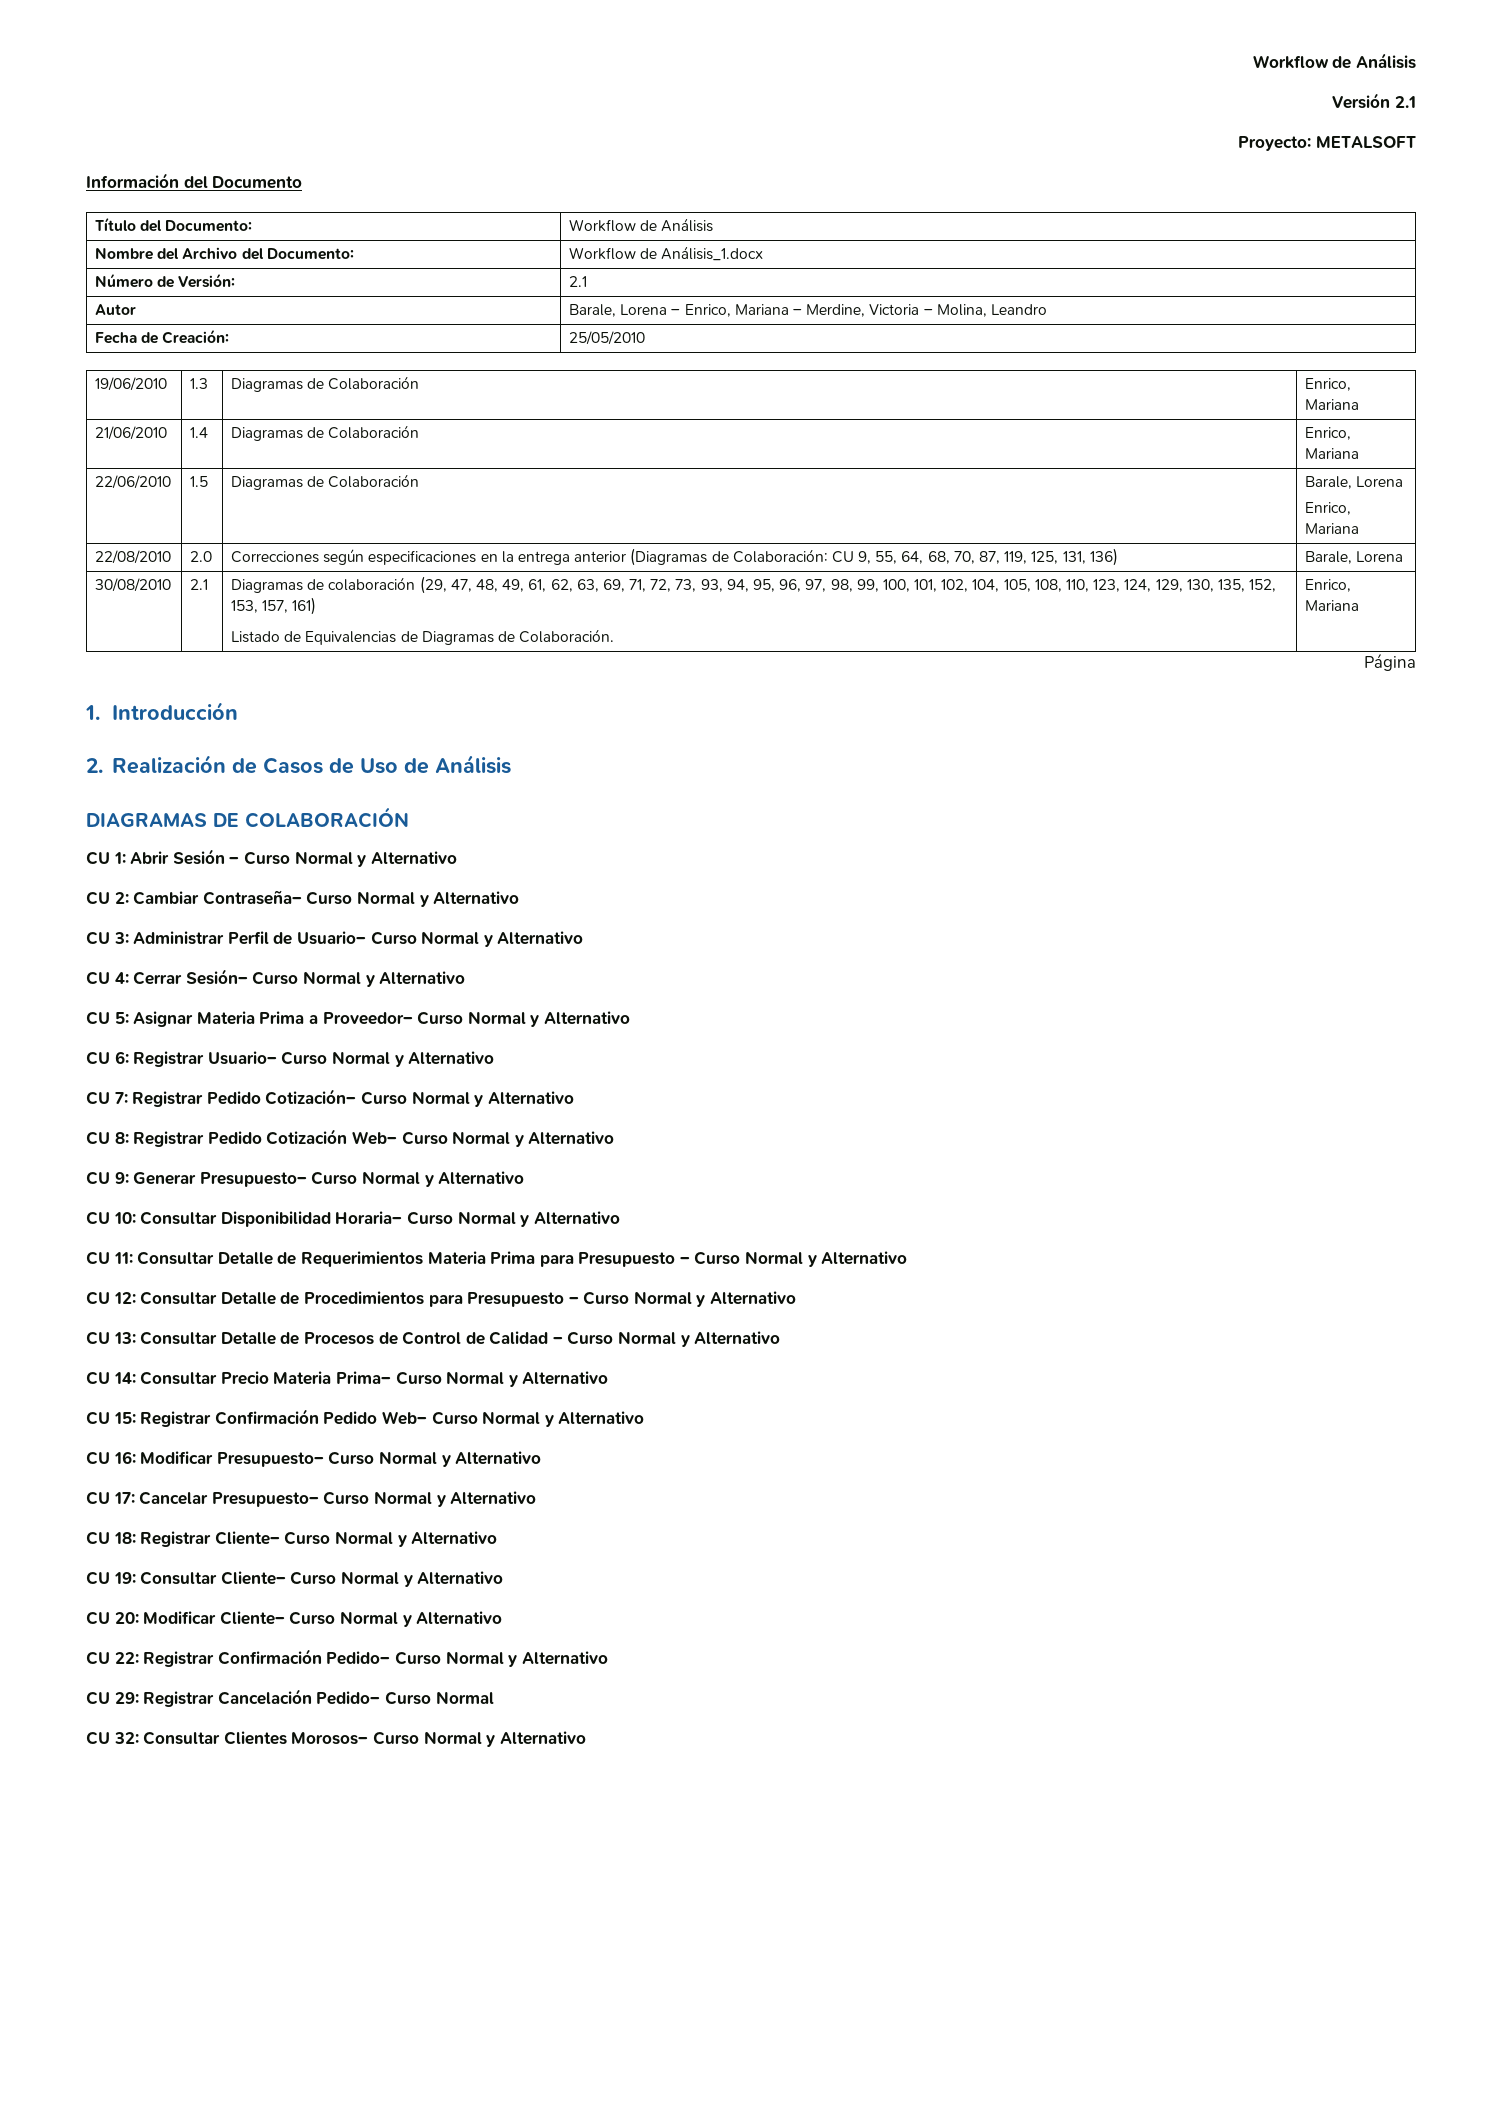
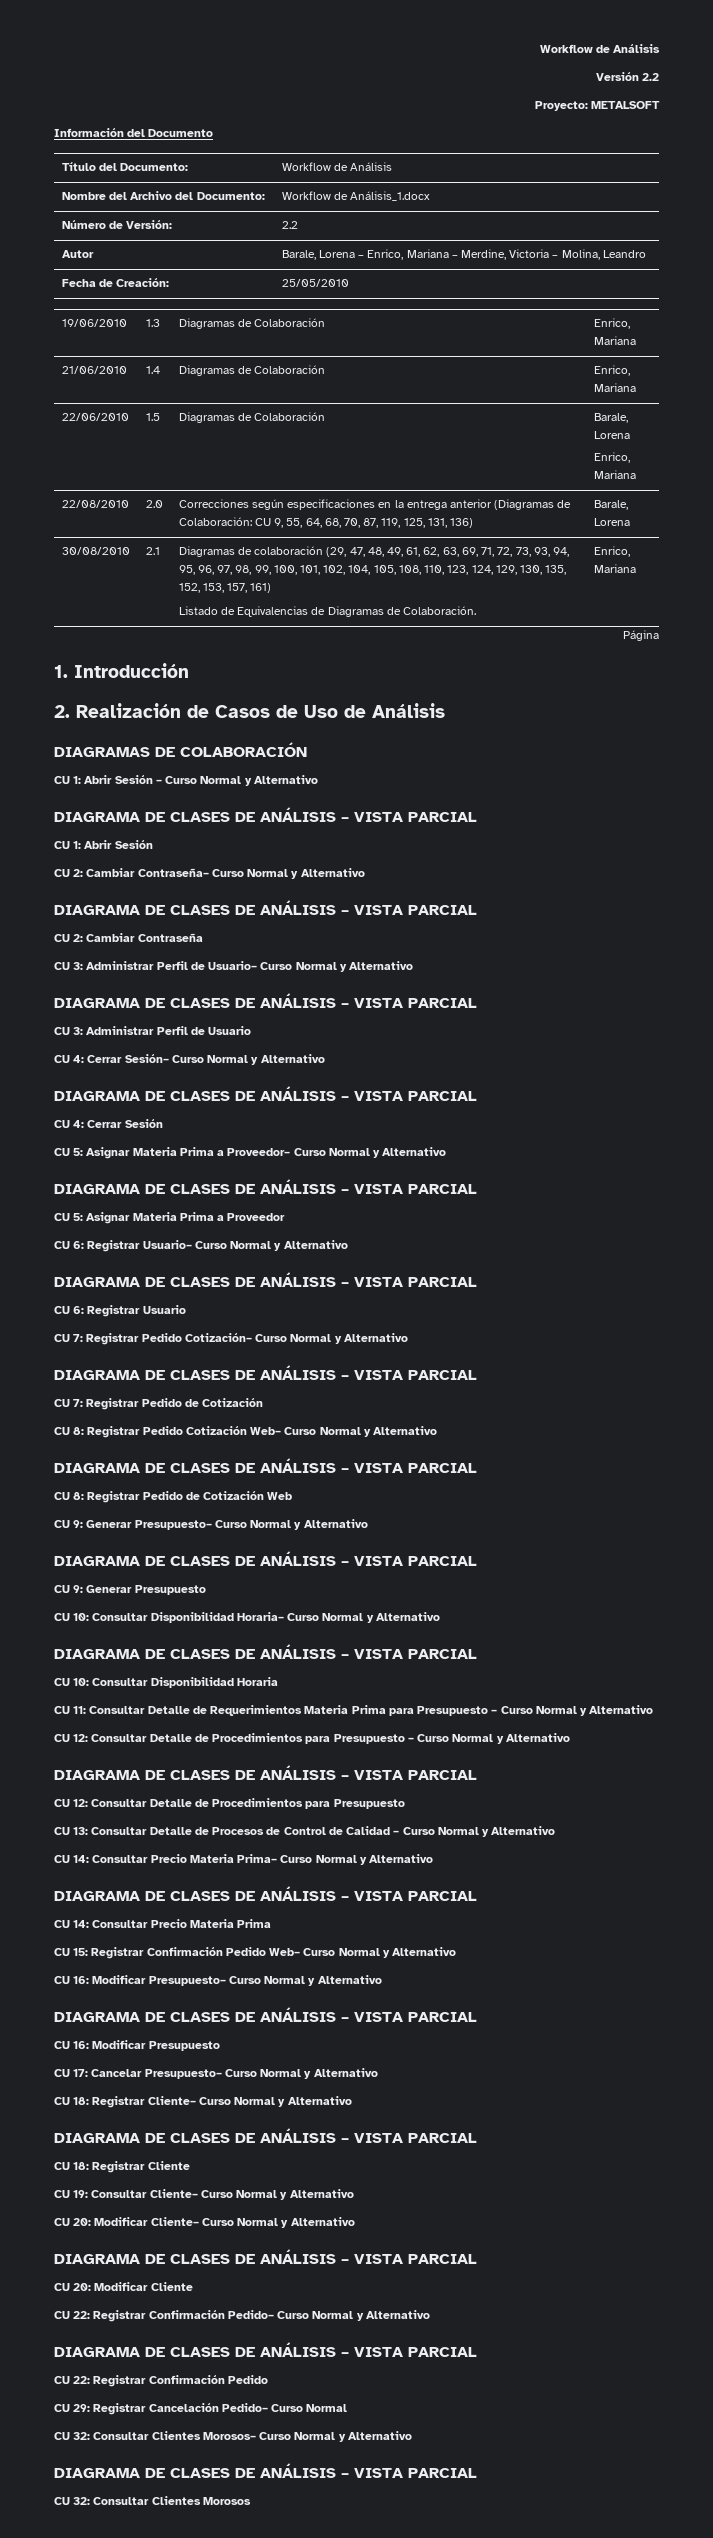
[1395,96,1416,108] 2.1 -> [642,73,659,81] 2.2
[569,276,588,287] 2.1 -> [281,221,298,229] 2.2
(457, 858) none -> [54,807,477,822] [54,840,153,849] // DIAGRAMA DE CLASES DE ANÁLISIS – VISTA PARCIAL // CU 1: Abrir Sesión
(520, 898) none -> [54,900,477,915] [54,933,203,942] // DIAGRAMA DE CLASES DE ANÁLISIS – VISTA PARCIAL // CU 2: Cambiar Contraseña
(584, 938) none -> [54,993,477,1008] [54,1026,252,1035] // DIAGRAMA DE CLASES DE ANÁLISIS – VISTA PARCIAL // CU 3: Administrar Perfil de Usuario
(466, 978) none -> [54,1086,477,1101] [54,1119,163,1128] // DIAGRAMA DE CLASES DE ANÁLISIS – VISTA PARCIAL // CU 4: Cerrar Sesión
(630, 1018) none -> [54,1179,477,1194] [54,1212,286,1224] // DIAGRAMA DE CLASES DE ANÁLISIS – VISTA PARCIAL // CU 5: Asignar Materia Prima a Proveedor
(495, 1058) none -> [54,1272,477,1287] [54,1305,186,1317] // DIAGRAMA DE CLASES DE ANÁLISIS – VISTA PARCIAL // CU 6: Registrar Usuario
(574, 1098) none -> [54,1365,477,1380] [54,1398,264,1410] // DIAGRAMA DE CLASES DE ANÁLISIS – VISTA PARCIAL // CU 7: Registrar Pedido de Cotización
(615, 1138) none -> [54,1458,477,1473] [54,1491,293,1503] // DIAGRAMA DE CLASES DE ANÁLISIS – VISTA PARCIAL // CU 8: Registrar Pedido de Cotización Web
(525, 1178) none -> [54,1551,477,1566] [54,1585,206,1595] // DIAGRAMA DE CLASES DE ANÁLISIS – VISTA PARCIAL // CU 9: Generar Presupuesto
(620, 1218) none -> [54,1644,477,1659] [54,1677,278,1688] // DIAGRAMA DE CLASES DE ANÁLISIS – VISTA PARCIAL // CU 10: Consultar Disponibilidad Horaria
(797, 1298) none -> [54,1765,477,1780] [54,1798,405,1809] // DIAGRAMA DE CLASES DE ANÁLISIS – VISTA PARCIAL // CU 12: Consultar Detalle de Procedimientos para Presupuesto
(609, 1378) none -> [54,1886,477,1901] [54,1919,272,1928] // DIAGRAMA DE CLASES DE ANÁLISIS – VISTA PARCIAL // CU 14: Consultar Precio Materia Prima
(542, 1458) none -> [54,2007,477,2022] [54,2040,220,2051] // DIAGRAMA DE CLASES DE ANÁLISIS – VISTA PARCIAL // CU 16: Modificar Presupuesto
(498, 1538) none -> [54,2128,477,2143] [54,2161,190,2173] // DIAGRAMA DE CLASES DE ANÁLISIS – VISTA PARCIAL // CU 18: Registrar Cliente
(503, 1618) none -> [54,2249,477,2264] [54,2282,193,2291] // DIAGRAMA DE CLASES DE ANÁLISIS – VISTA PARCIAL // CU 20: Modificar Cliente
(608, 1658) none -> [54,2342,477,2357] [54,2375,268,2387] // DIAGRAMA DE CLASES DE ANÁLISIS – VISTA PARCIAL // CU 22: Registrar Confirmación Pedido
(586, 1738) none -> [54,2463,477,2478] [54,2496,251,2505] // DIAGRAMA DE CLASES DE ANÁLISIS – VISTA PARCIAL // CU 32: Consultar Clientes Morosos

